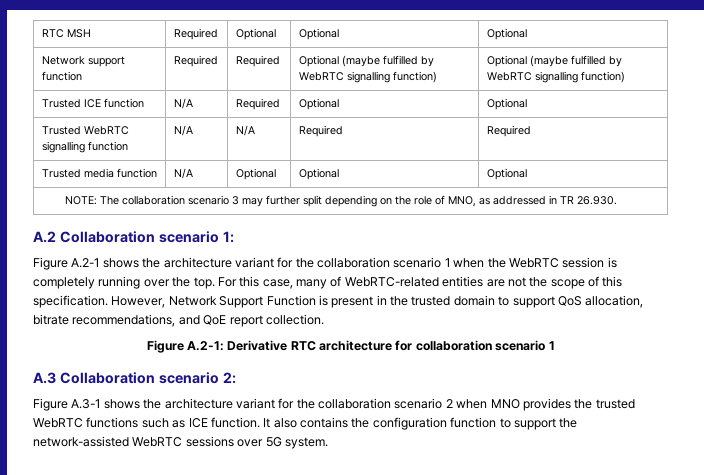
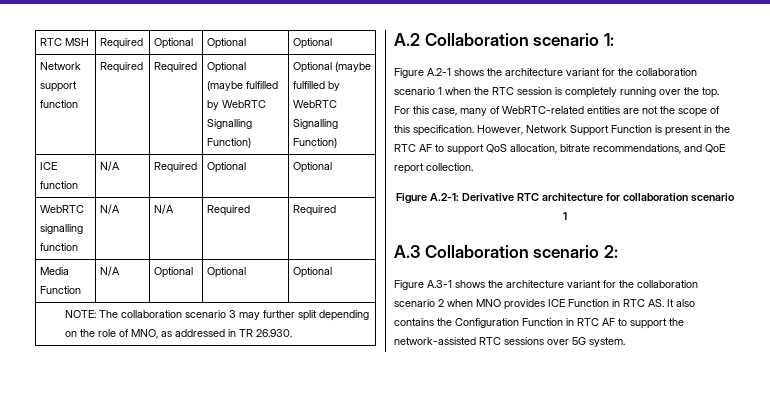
[346,71,437,83] [486,55,622,67] [486,71,625,83] [41,99,81,108] signalling function) | Optional (maybe fulfilled by WebRTC signalling function) // Trusted -> [206,119,252,129] [206,138,251,148] [292,62,371,73] [292,81,340,91] [292,100,337,108] [292,119,338,129] [292,138,337,148] Signalling Function) | Optional (maybe fulfilled by WebRTC Signalling Function) //
[41,126,81,135] Trusted -> (332, 167) none
[41,168,157,178] Trusted media function -> [39,267,69,275] [39,286,81,294] Media Function
[508,258,559,268] WebRTC -> [492,87,514,95] RTC
[411,295,495,306] trusted domain -> [394,144,432,152] RTC AF
[574,399,635,409] [33,417,497,430] the trusted WebRTC functions such as ICE function. It also contains the configuration function -> [548,299,695,307] [394,318,615,328] ICE Function in RTC AS. It also contains the Configuration Function in RTC AF
[132,437,183,447] WebRTC -> [479,337,501,345] RTC

